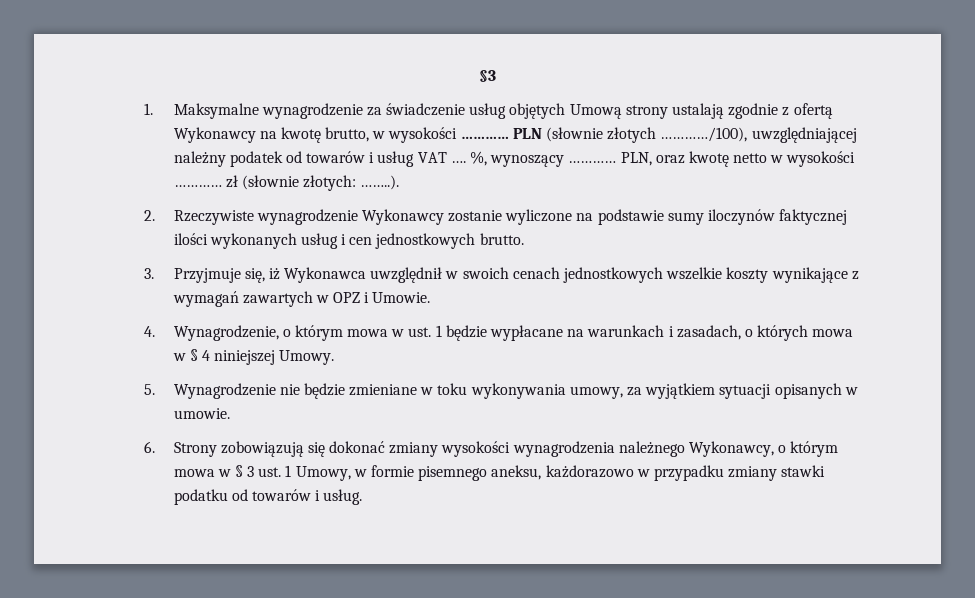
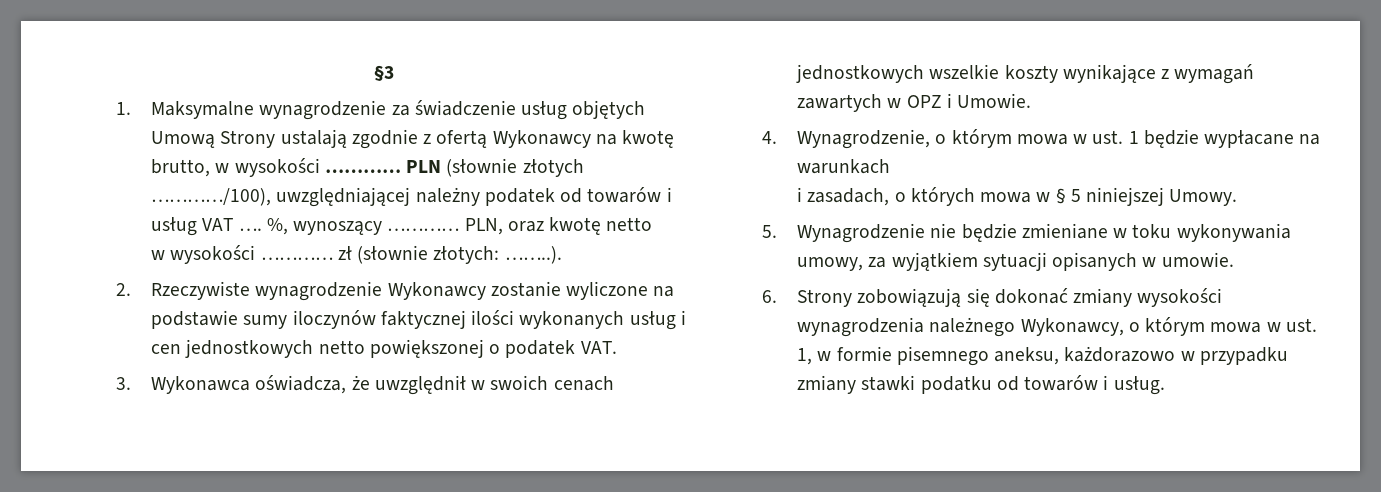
[625,105,668,119] strony -> [220,130,276,148] Strony
(768, 158) none -> (653, 224) //
[479,233,524,245] [143,267,367,283] brutto. // 3. Przyjmuje się, iż Wykonawca -> [318,339,617,358] [116,375,370,394] netto powiększonej o podatek VAT. // 3. Wykonawca oświadcza, że
(665, 331) none -> (891, 166) //
[201,350,210,361] 4 -> [1070,189,1081,202] 5
[234,465,351,481] § 3 ust. 1 Umowy, -> [1285,318,1317,332] [797,348,813,365] ust. 1,

